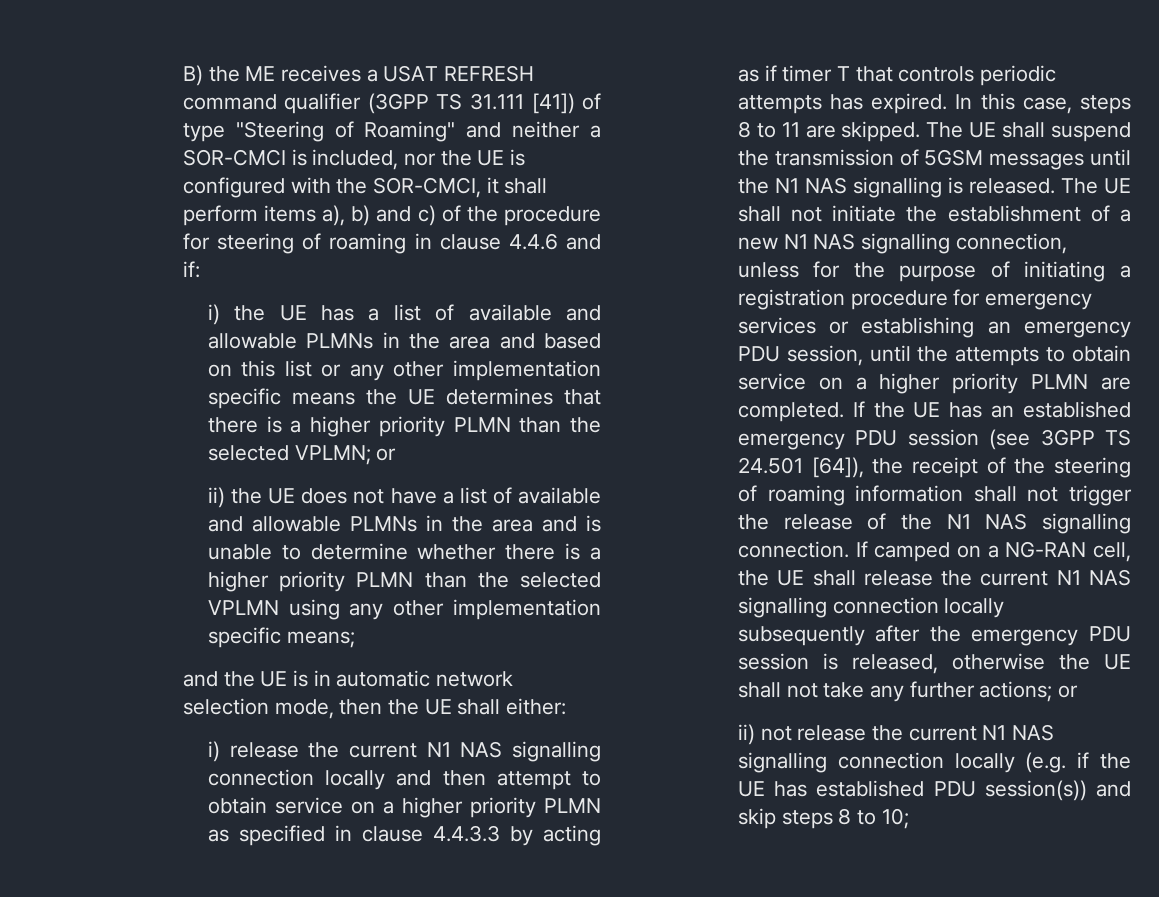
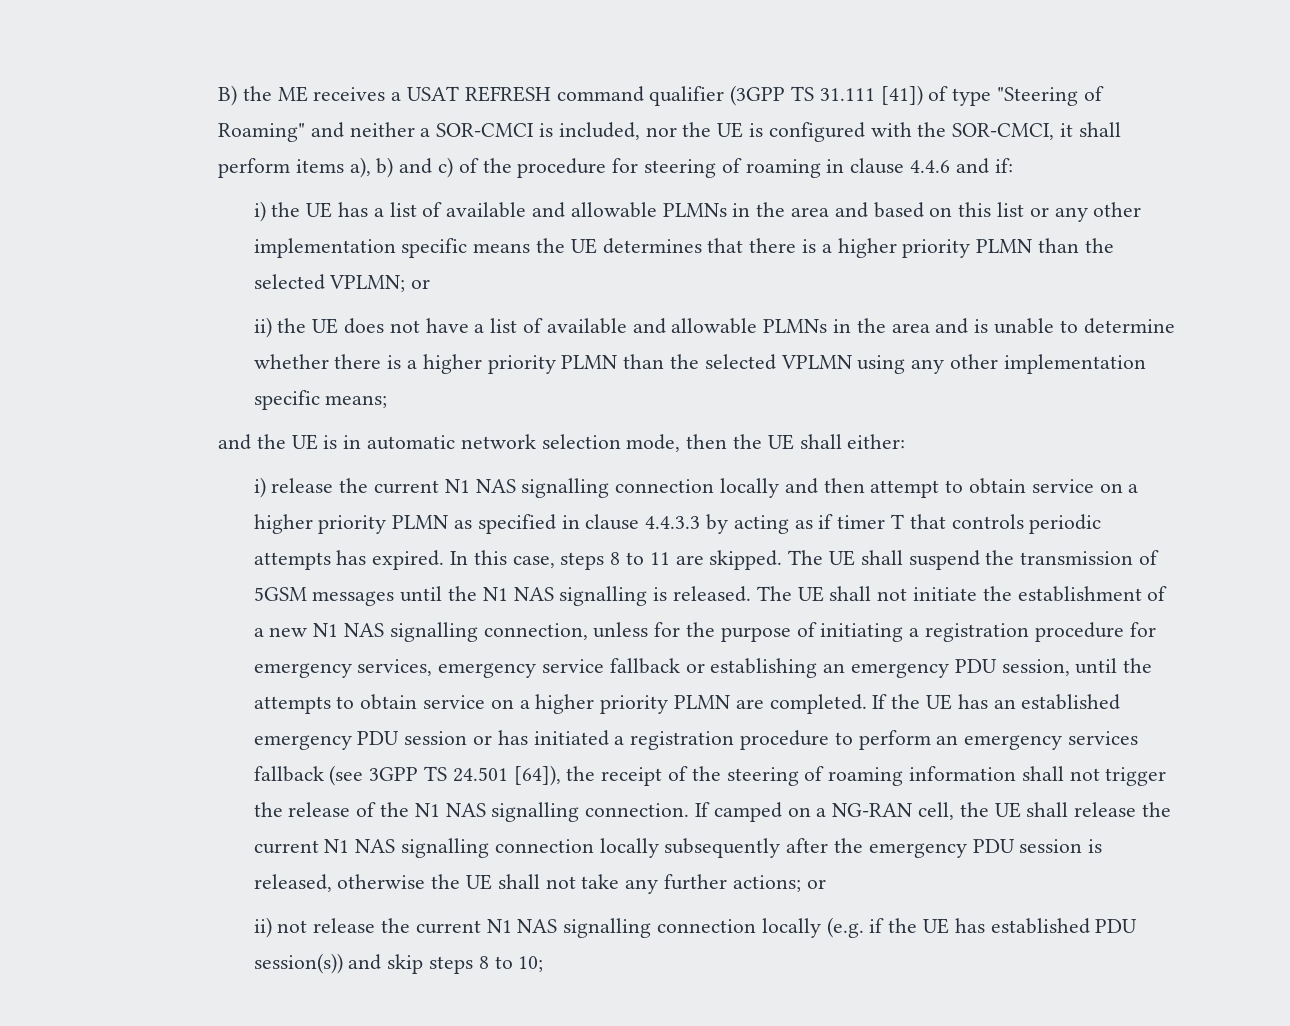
[737,317,816,334] services -> [357,658,680,678] services, emergency service fallback
(979, 437) none -> [472,730,1138,750] [253,766,324,782] or has initiated a registration procedure to perform an emergency services fallback

